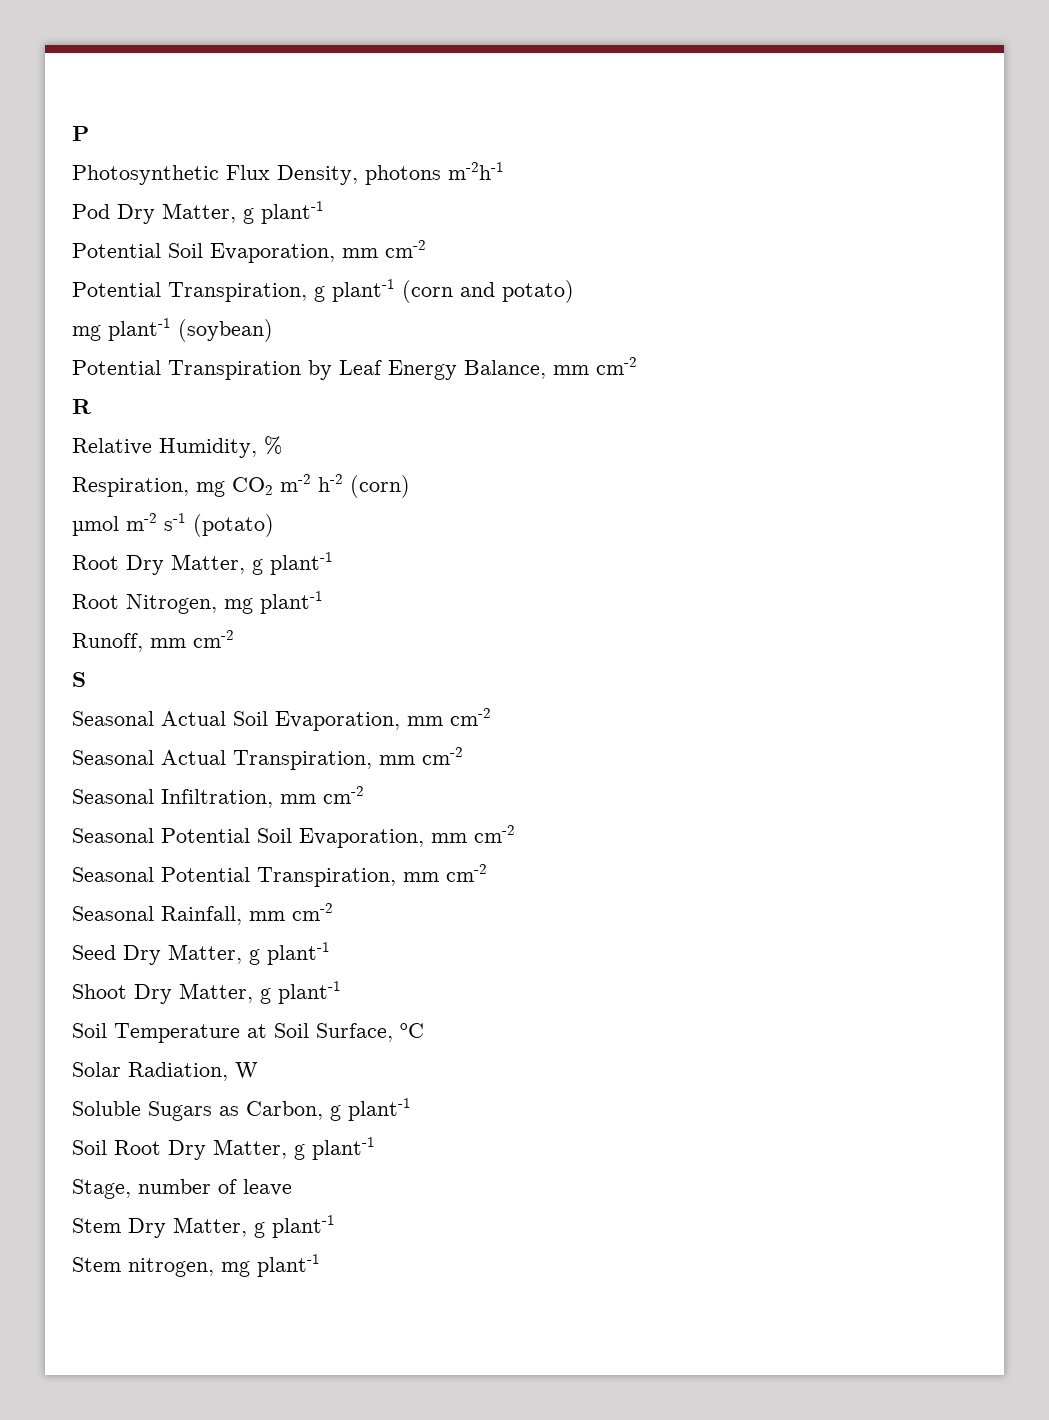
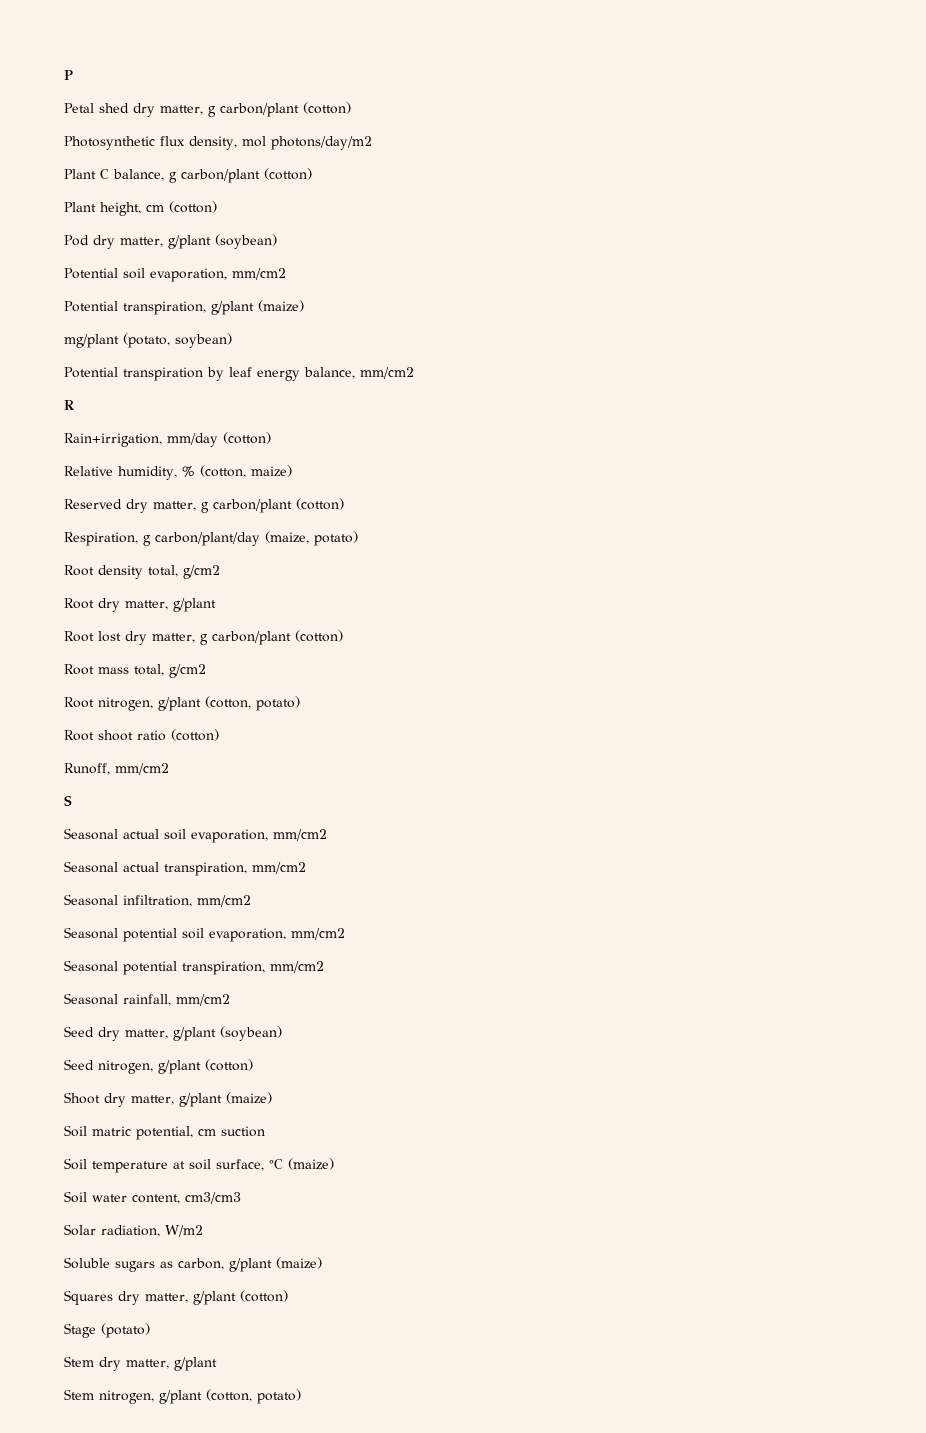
[72,162,504,185] [72,201,324,224] [72,240,426,263] [72,279,574,303] [72,318,273,342] [72,357,637,380] [72,399,91,414] Photosynthetic Flux Density, photons m-2h-1 // Pod Dry Matter, g plant-1 // Potential Soil Evaporation, mm cm-2 // Potential Transpiration, g plant-1 (corn and potato) // mg plant-1 (soybean) // Potential Transpiration by Leaf Energy Balance, mm cm-2 // R -> [64,102,351,117] [64,136,372,150] [64,168,312,183] [64,201,217,216] [64,234,277,249] [64,268,286,282] [64,300,304,315] [64,333,232,348] [64,367,414,381] [64,400,74,410] [64,432,271,447] Petal shed dry matter, g carbon/plant (cotton) // Photosynthetic flux density, mol photons/day/m2 // Plant C balance, g carbon/plant (cotton) // Plant height, cm (cotton) // Pod dry matter, g/plant (soybean) // Potential soil evaporation, mm/cm2 // Potential transpiration, g/plant (maize) // mg/plant (potato, soybean) // Potential transpiration by leaf energy balance, mm/cm2 // R // Rain+irrigation, mm/day (cotton)
[159,438,257,458] Humidity, -> [118,466,177,480] humidity,
[72,474,410,498] [72,513,274,537] [72,552,333,575] [72,591,323,614] // Respiration, mg CO2 m-2 h-2 (corn) // µmol m-2 s-1 (potato) // Root Dry Matter, g plant-1 // Root Nitrogen, mg plant-1 -> [199,465,292,478] [64,498,344,513] [64,531,358,546] [64,565,220,579] [64,598,216,612] [64,630,343,645] [64,664,206,678] [64,696,300,711] [64,729,219,741] (cotton, maize) // Reserved dry matter, g carbon/plant (cotton) // Respiration, g carbon/plant/day (maize, potato) // Root density total, g/cm2 // Root dry matter, g/plant // Root lost dry matter, g carbon/plant (cotton) // Root mass total, g/cm2 // Root nitrogen, g/plant (cotton, potato) // Root shoot ratio (cotton)
[150,630,234,648] mm cm-2 -> [115,763,169,775] mm/cm2
[161,708,491,731] [72,747,463,770] [72,786,364,808] [72,825,515,848] [72,864,487,887] [72,903,333,925] [72,942,330,965] [72,981,341,1004] [72,1023,424,1043] Actual Soil Evaporation, mm cm-2 // Seasonal Actual Transpiration, mm cm-2 // Seasonal Infiltration, mm cm-2 // Seasonal Potential Soil Evaporation, mm cm-2 // Seasonal Potential Transpiration, mm cm-2 // Seasonal Rainfall, mm cm-2 // Seed Dry Matter, g plant-1 // Shoot Dry Matter, g plant-1 // Soil Temperature at Soil Surface, oC -> [123,829,327,843] [64,861,306,876] [64,894,251,907] [64,927,345,942] [64,960,324,975] [64,993,230,1006] [64,1026,282,1041] [64,1059,253,1074] [64,1092,272,1107] [64,1125,265,1140] [64,1158,334,1173] [64,1191,241,1204] actual soil evaporation, mm/cm2 // Seasonal actual transpiration, mm/cm2 // Seasonal infiltration, mm/cm2 // Seasonal potential soil evaporation, mm/cm2 // Seasonal potential transpiration, mm/cm2 // Seasonal rainfall, mm/cm2 // Seed dry matter, g/plant (soybean) // Seed nitrogen, g/plant (cotton) // Shoot dry matter, g/plant (maize) // Soil matric potential, cm suction // Soil temperature at soil surface, °C (maize) // Soil water content, cm3/cm3
[128,1062,258,1081] Radiation, W -> [101,1225,203,1237] radiation, W/m2
[148,1098,411,1121] [72,1137,375,1160] [72,1179,292,1199] [72,1215,335,1238] Sugars as Carbon, g plant-1 // Soil Root Dry Matter, g plant-1 // Stage, number of leave // Stem Dry Matter, g plant-1 -> [115,1257,322,1272] [64,1290,288,1305] [64,1323,150,1338] [64,1356,217,1371] sugars as carbon, g/plant (maize) // Squares dry matter, g/plant (cotton) // Stage (potato) // Stem dry matter, g/plant
[221,1254,320,1277] mg plant-1 -> [159,1389,301,1404] g/plant (cotton, potato)

